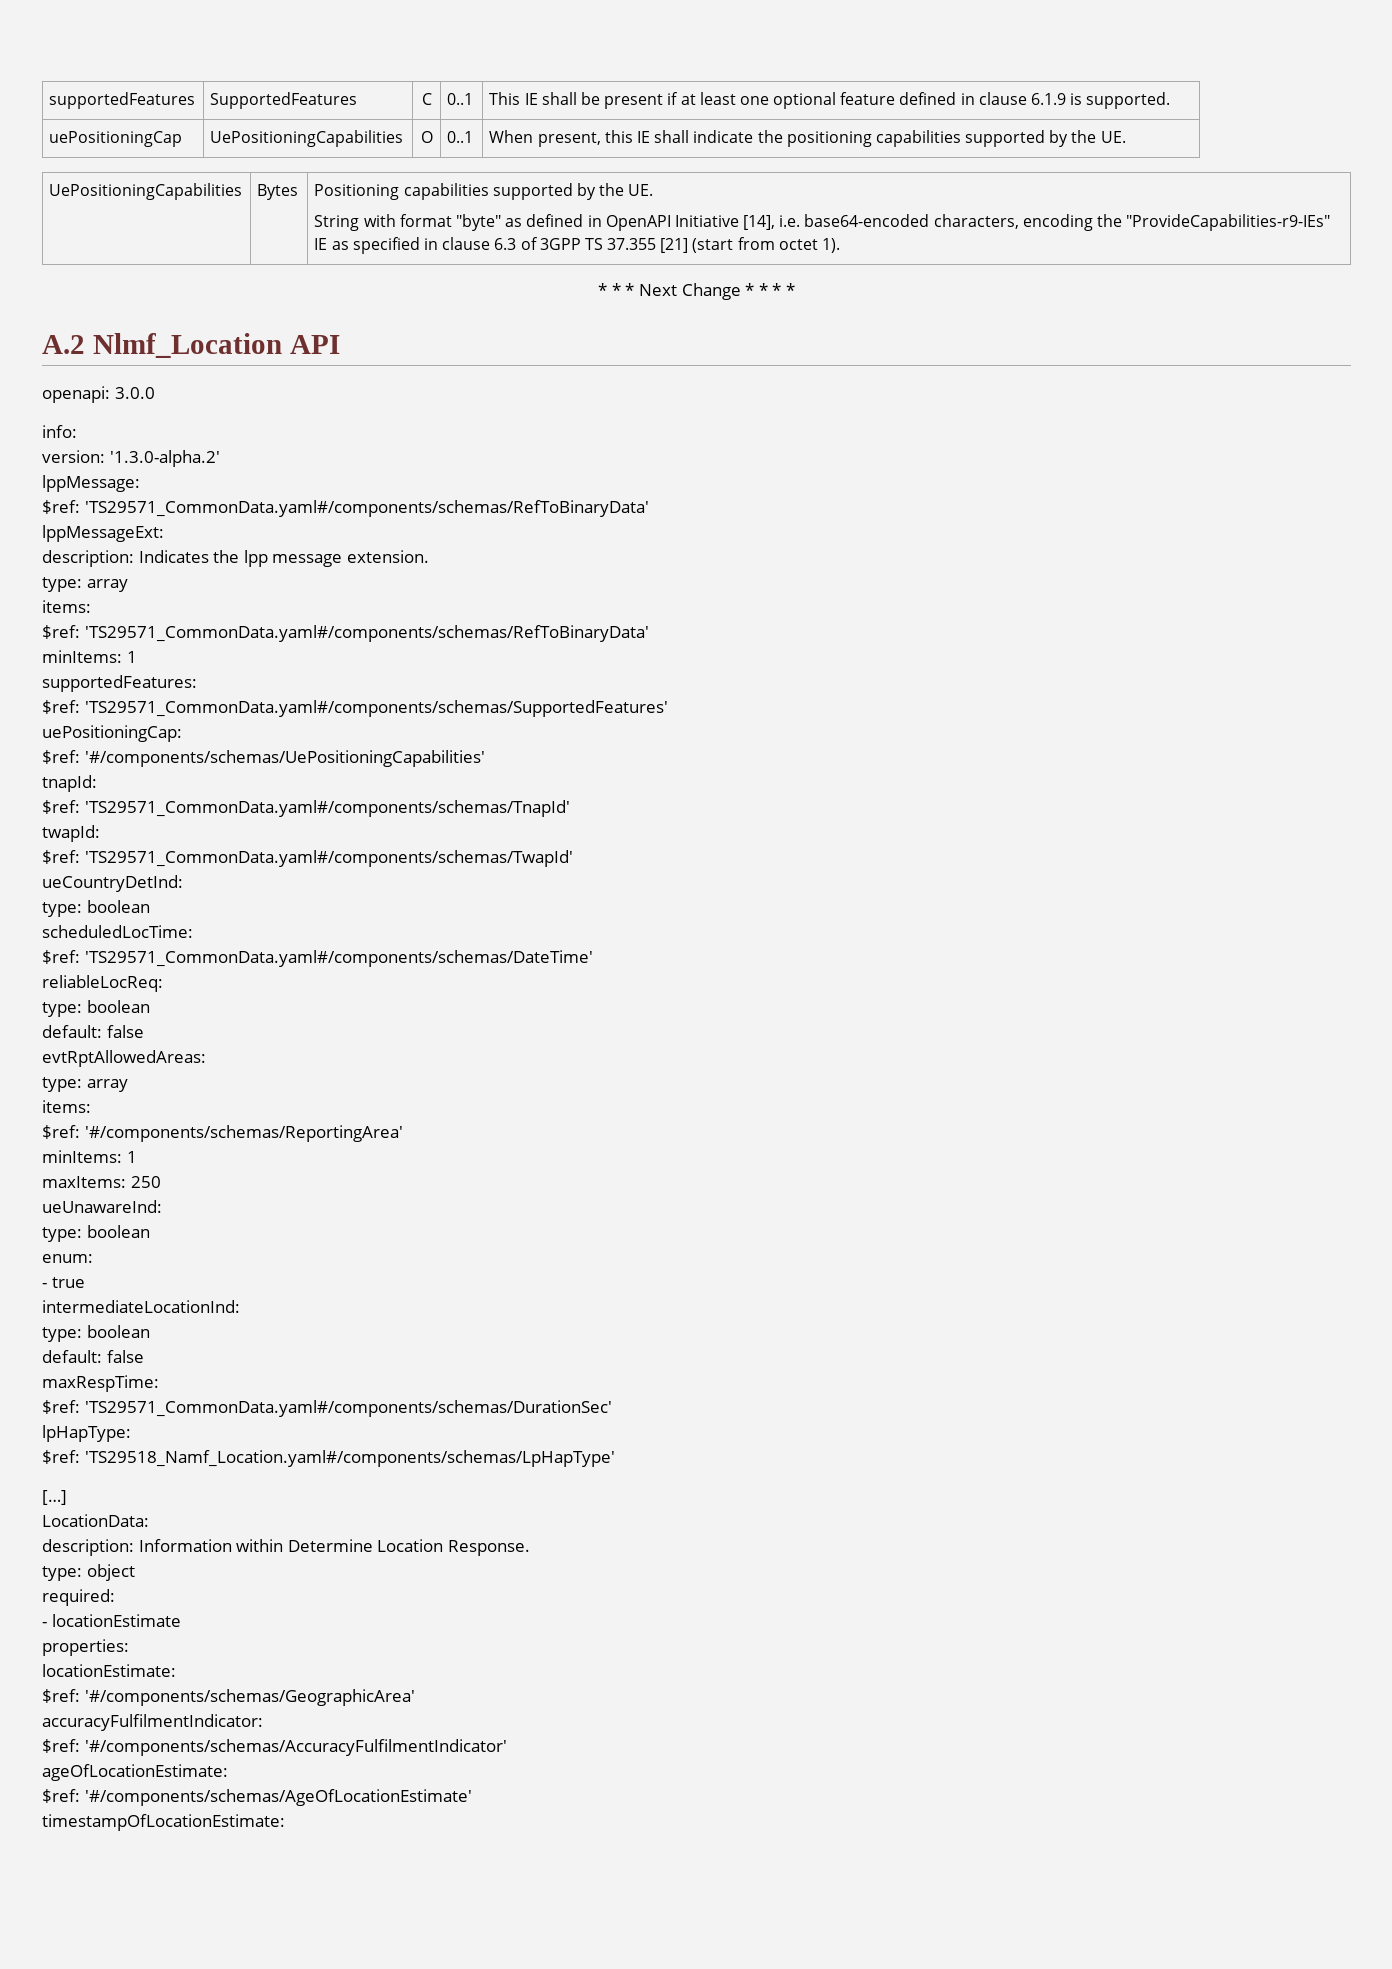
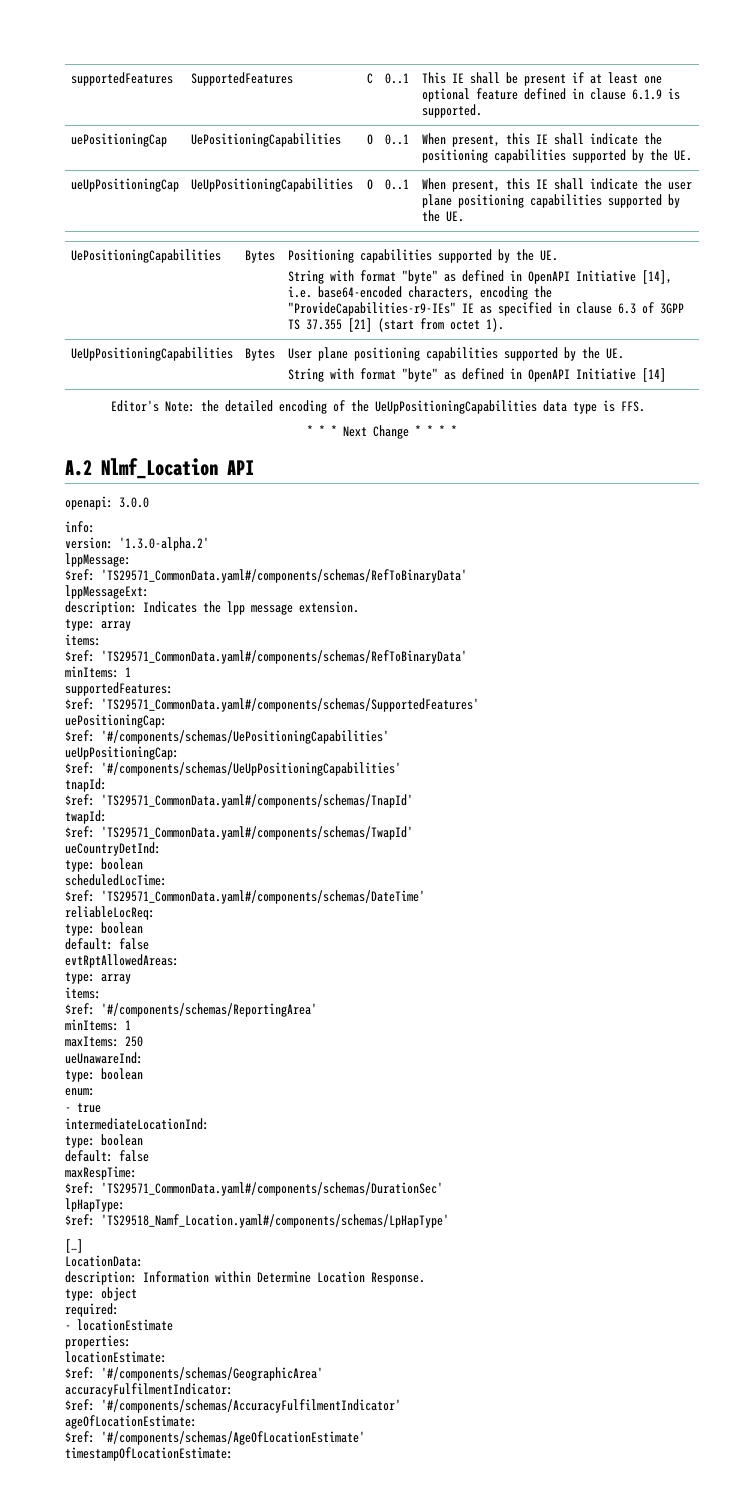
(1126, 137) none -> [70,178,179,192] [190,178,353,192] [367,179,373,190] [384,179,409,190] [421,178,692,192] [421,194,680,208] [421,210,464,222] // ueUpPositioningCap | UeUpPositioningCapabilities | O | 0..1 | When present, this IE shall indicate the user plane positioning capabilities supported by the UE.
(841, 245) none -> [70,347,233,361] [244,348,275,361] [287,347,624,361] [287,368,666,382] [111,400,646,414] // UeUpPositioningCapabilities | Bytes | User plane positioning capabilities supported by the UE. // String with format "byte" as defined in OpenAPI Initiative [14] // Editor's Note: the detailed encoding of the UeUpPositioningCapabilities data type is FFS.
(485, 758) none -> [65,746,179,760] [65,762,401,776] // ueUpPositioningCap: // $ref: '#/components/schemas/UeUpPositioningCapabilities'

